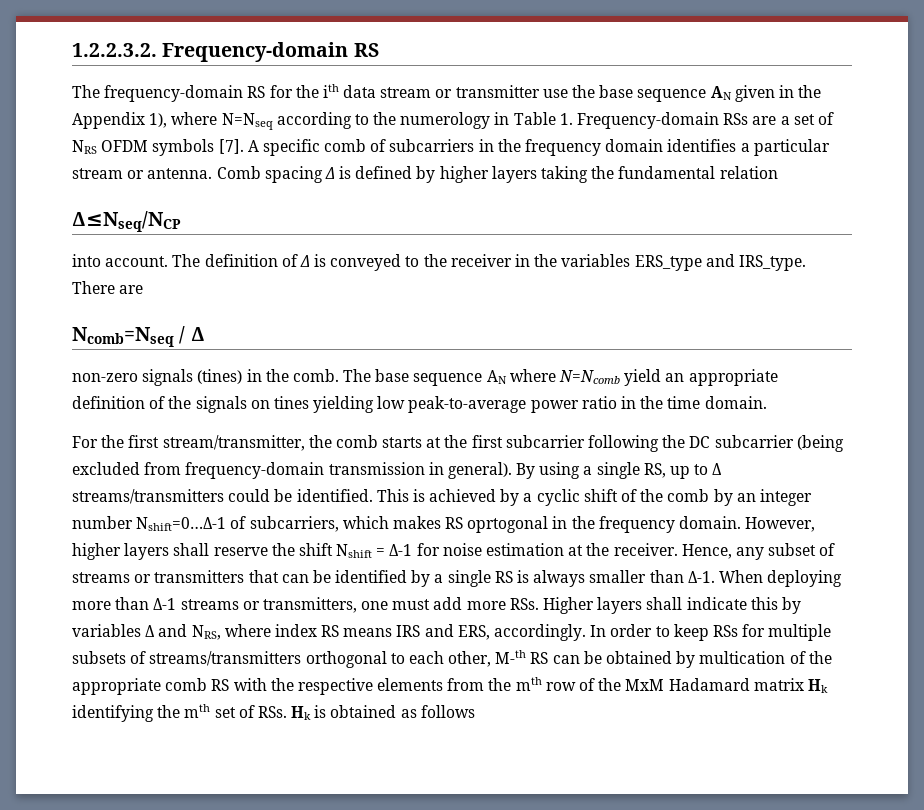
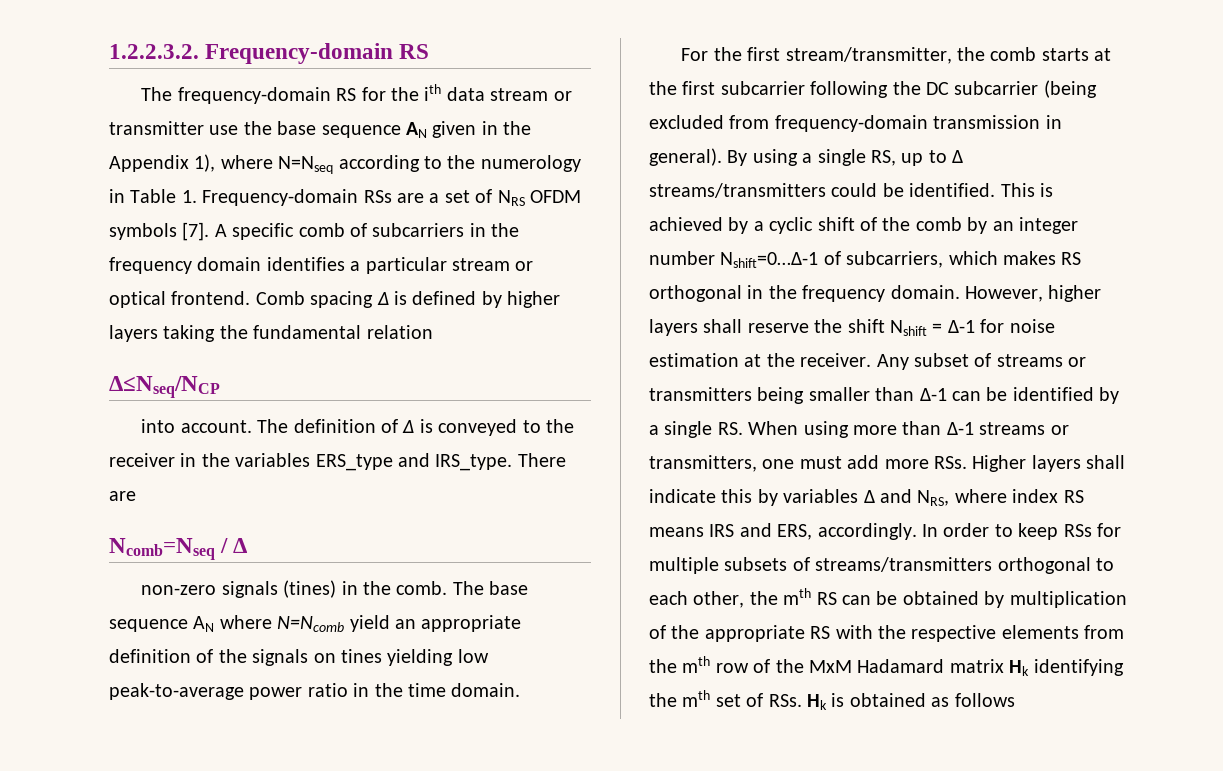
[147,168,213,179] antenna. -> [109,291,251,308] optical frontend.
[467,516,549,533] oprtogonal -> [649,285,742,302] orthogonal
[681,544,764,560] Hence, any -> [876,354,909,370] Any
[248,570,279,583] that -> [757,387,947,404] being smaller than Δ-1
[494,570,843,587] RS is always smaller than Δ-1. When deploying -> [717,421,849,438] RS. When using
[495,650,527,664] M-th -> [749,588,812,605] the mth
[699,651,786,664] multication -> [1009,591,1127,608] multiplication
[165,678,208,691] comb -> (805, 633) none

